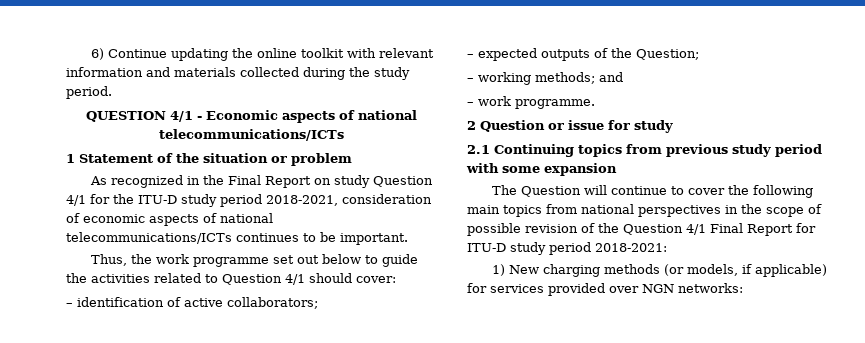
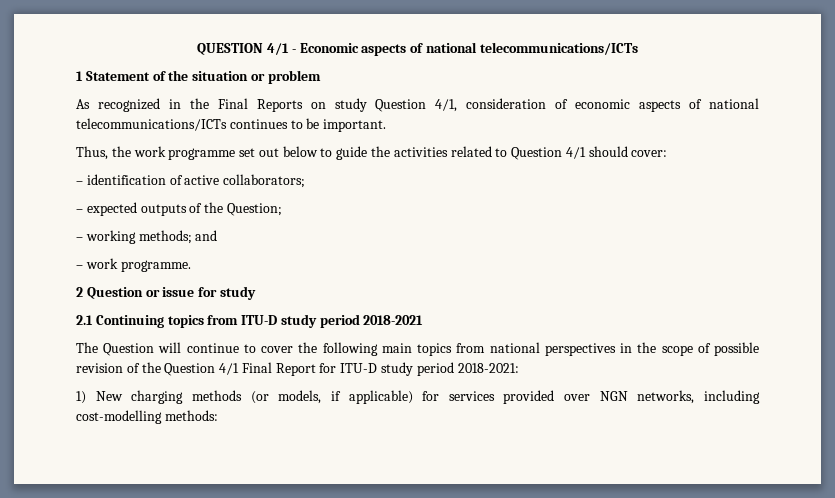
[91,48,435,61] [66,67,410,80] [66,86,112,99] 6) Continue updating the online toolkit with relevant information and materials collected during the study period. // -> (197, 49) none
[265,176,312,188] Report -> [256,99,303,112] Reports
[66,194,338,207] 4/1 for the ITU-D study period 2018-2021, -> [435,99,458,112] 4/1,
[666,144,822,157] [466,163,617,176] previous study period with some expansion -> [241,314,424,328] ITU-D study period 2018-2021
[678,283,743,293] networks: -> [637,390,760,404] [76,410,218,424] networks, including cost-modelling methods:

